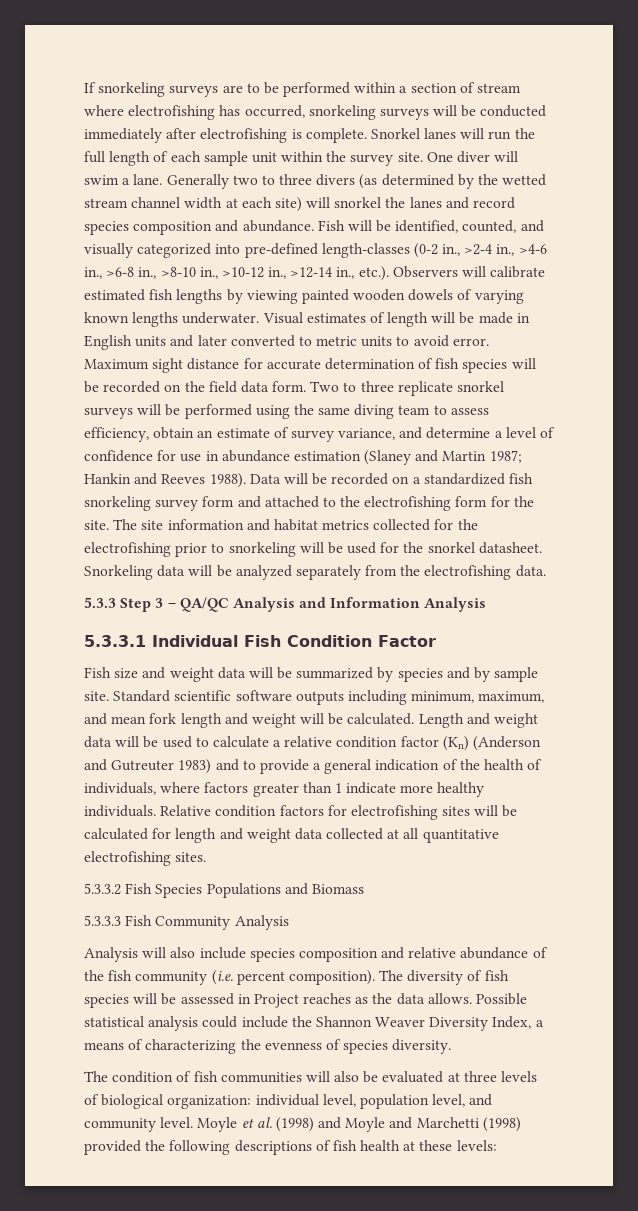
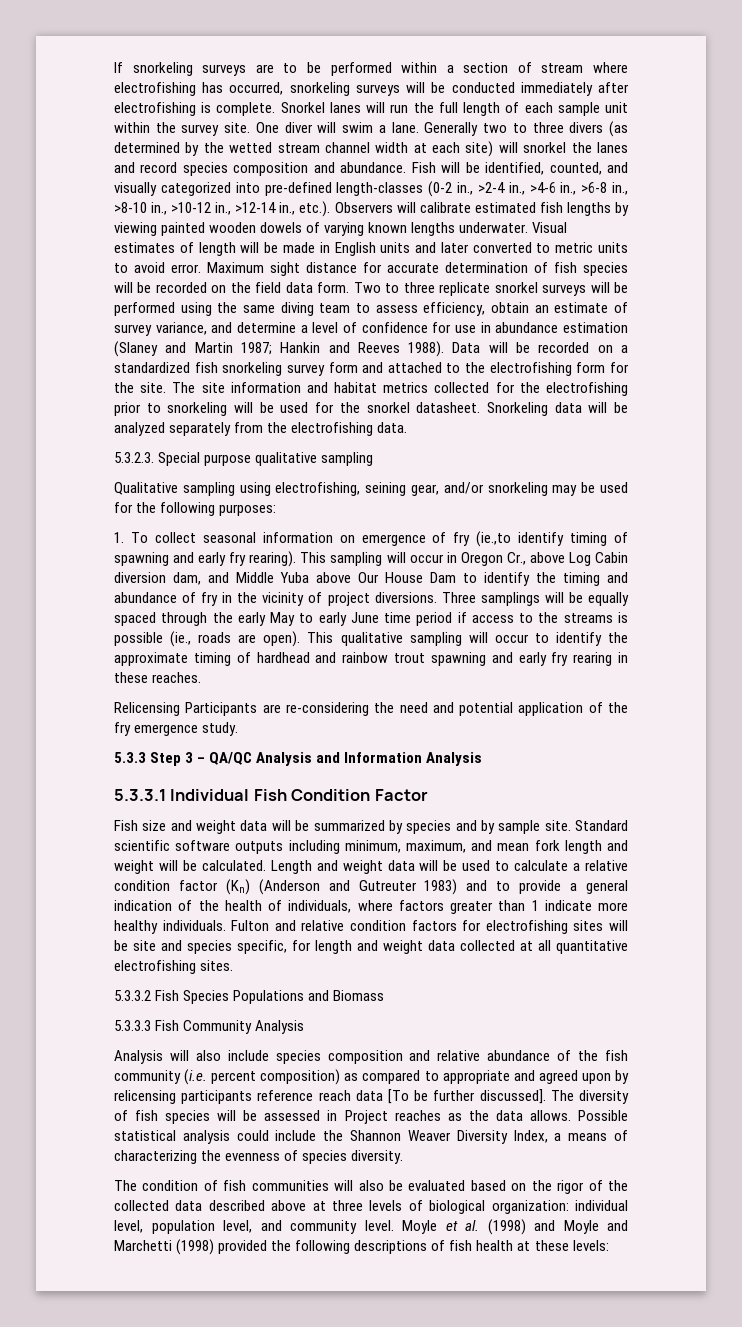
(546, 571) none -> [114,452,374,466] [114,482,629,496] [114,502,277,516] [114,531,629,547] [114,551,628,567] [114,572,628,586] [114,592,629,606] [114,612,628,626] [114,631,628,647] [114,652,628,666] [114,672,202,683] [114,702,629,716] [114,722,239,736] // 5.3.2.3. Special purpose qualitative sampling // Qualitative sampling using electrofishing, seining gear, and/or snorkeling may be used for the following purposes: // 1. To collect seasonal information on emergence of fry (ie.,to identify timing of spawning and early fry rearing). This sampling will occur in Oregon Cr., above Log Cabin diversion dam, and Middle Yuba above Our House Dam to identify the timing and abundance of fry in the vicinity of project diversions. Three samplings will be equally spaced through the early May to early June time period if access to the streams is possible (ie., roads are open). This qualitative sampling will occur to identify the approximate timing of hardhead and rainbow trout spawning and early fry rearing in these reaches. // Relicensing Participants are re-considering the need and potential application of the fry emergence study.
[160,805,212,816] Relative -> [231,920,345,931] Fulton and relative
[84,828,148,840] calculated -> [133,940,287,954] site and species specific,
[288,970,375,985] composition). -> [260,1069,630,1085] [114,1089,546,1104] composition) as compared to appropriate and agreed upon by relicensing participants reference reach data [To be further discussed].
(444, 1077) none -> [470,1180,629,1194] [114,1200,307,1211] based on the rigor of the collected data described above

